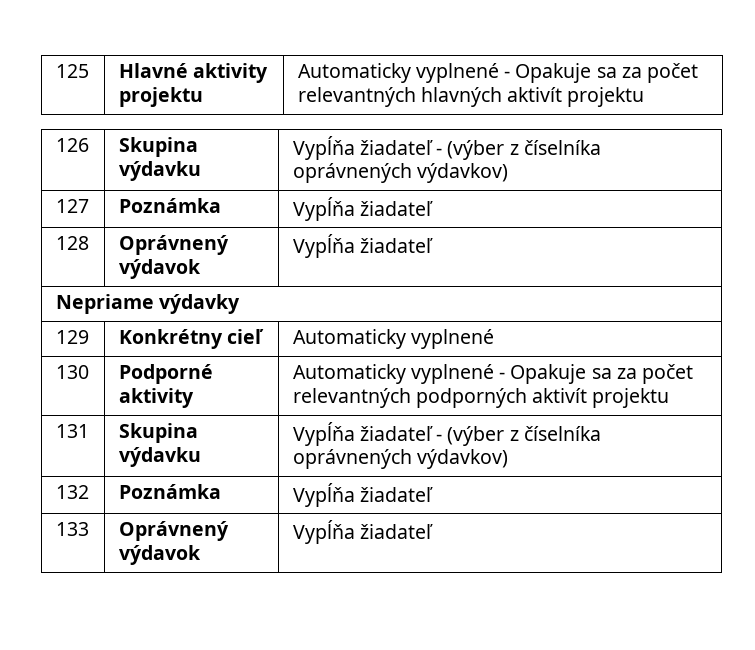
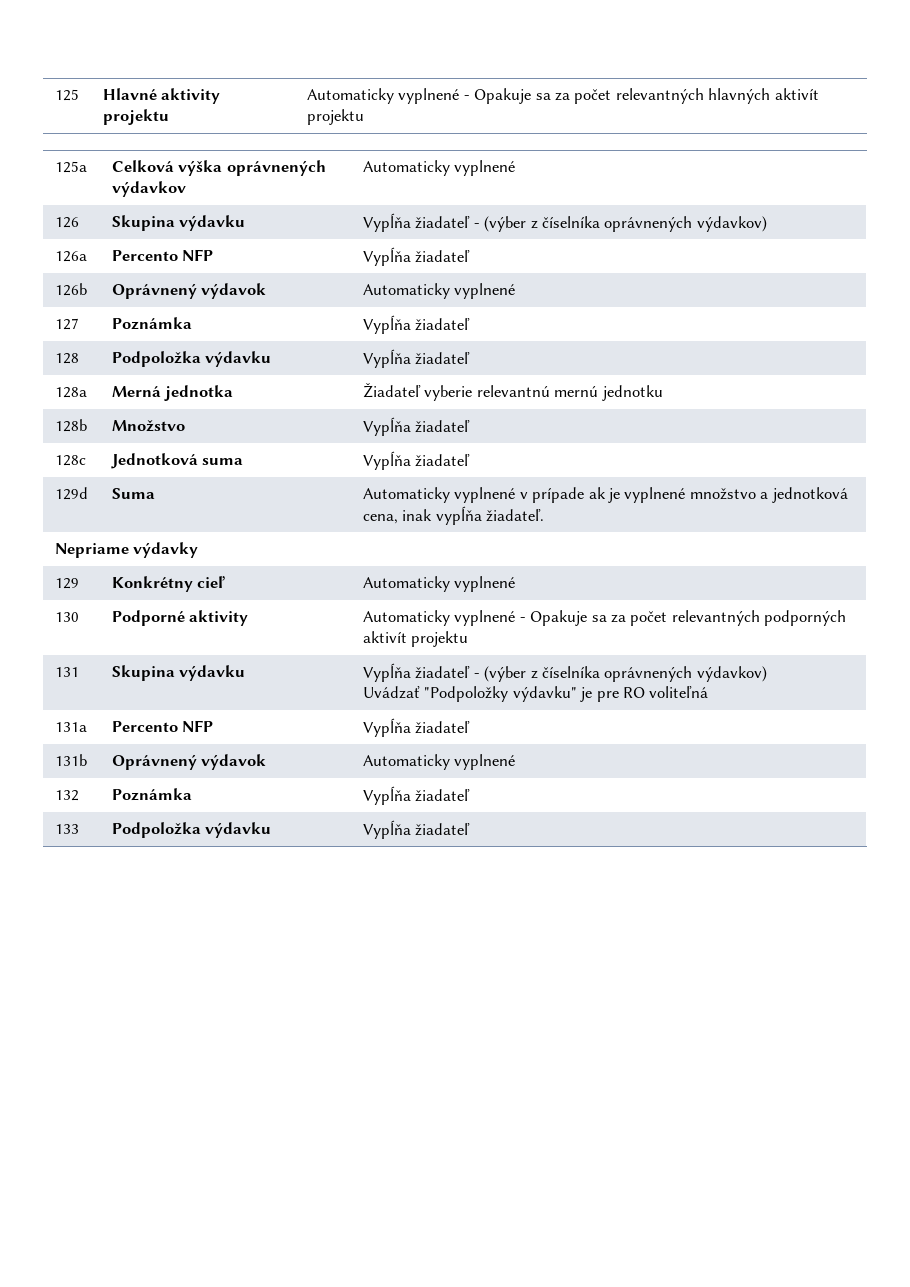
(645, 97) none -> [54,161,87,173] [111,160,326,176] [111,181,186,197] [362,160,516,176] // 125a | Celková výška oprávnených výdavkov | Automaticky vyplnené
(508, 173) none -> [54,251,87,262] [111,249,214,261] [362,247,471,266] [54,283,87,296] [111,283,267,299] [362,283,516,299] // 126a | Percento NFP | Vypĺňa žiadateľ // 126b | Oprávnený výdavok | Automaticky vyplnené
[118,235,229,255] [118,259,201,279] [292,234,433,258] Oprávnený výdavok | Vypĺňa žiadateľ -> [111,351,272,367] [362,349,471,368] [54,387,87,398] [111,385,234,401] [362,383,663,401] [54,419,87,432] [111,420,185,432] [362,417,471,436] [54,455,86,466] [110,453,244,469] [362,451,471,470] [54,487,88,500] [111,488,155,499] [362,487,848,503] [362,506,545,525] Podpoložka výdavku | Vypĺňa žiadateľ // 128a | Merná jednotka | Žiadateľ vyberie relevantnú mernú jednotku // 128b | Množstvo | Vypĺňa žiadateľ // 128c | Jednotková suma | Vypĺňa žiadateľ // 129d | Suma | Automaticky vyplnené v prípade ak je vyplnené množstvo a jednotková cena, inak vypĺňa žiadateľ.
(508, 459) none -> [362,686,709,702] [54,722,87,732] [111,720,214,732] [362,718,471,737] [54,754,87,766] [111,754,267,770] [362,754,516,770] // Uvádzať "Podpoložky výdavku" je pre RO voliteľná // 131a | Percento NFP | Vypĺňa žiadateľ // 131b | Oprávnený výdavok | Automaticky vyplnené
[118,521,229,541] [118,545,201,565] Oprávnený výdavok -> [111,822,272,838] Podpoložka výdavku

